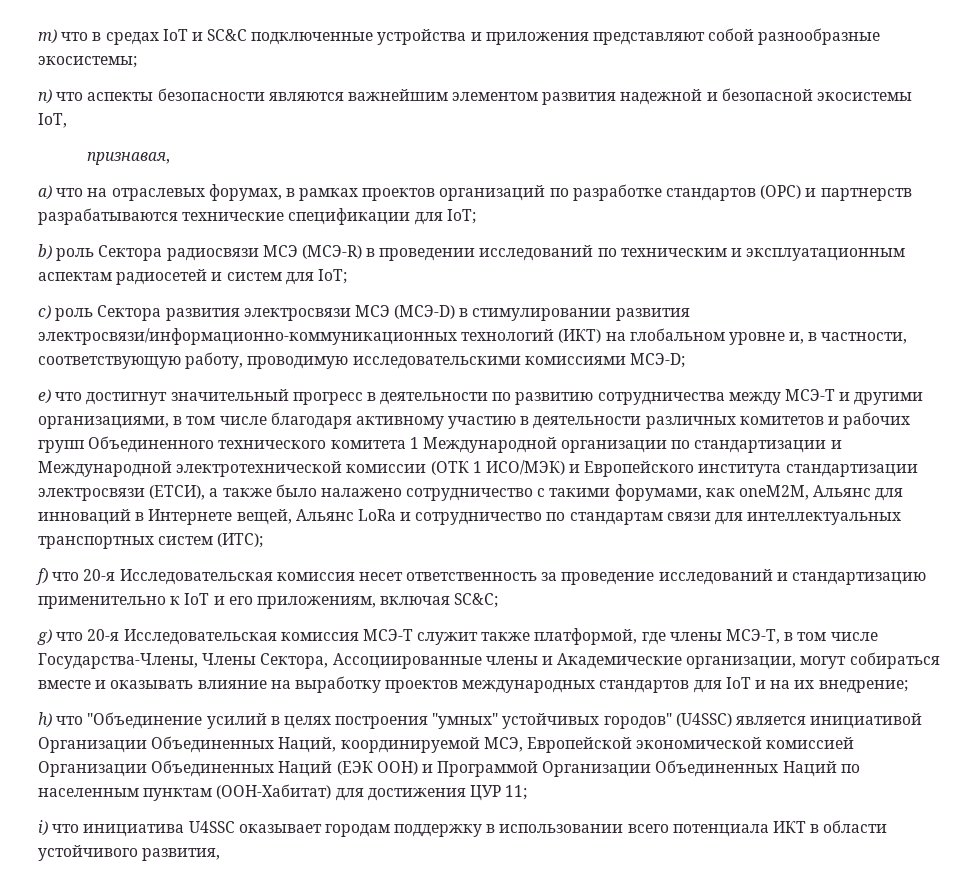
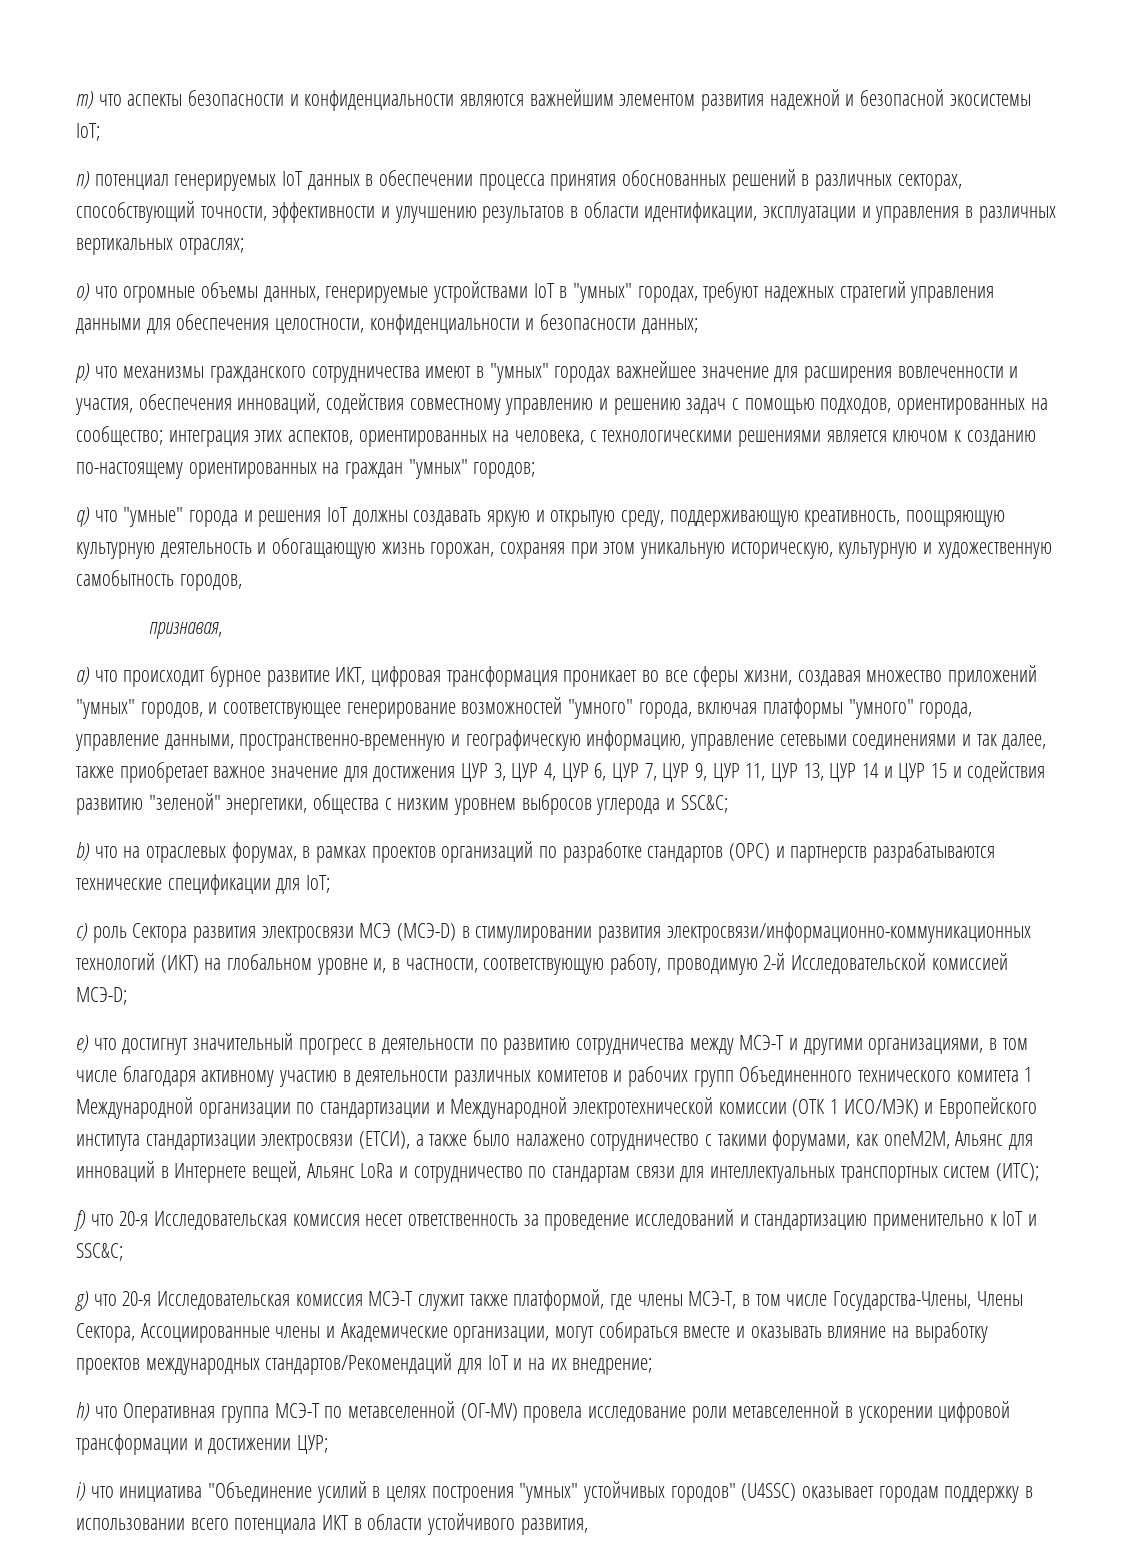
[92,28,881,45] [38,56,137,68] [38,88,265,104] в средах IoT и SC&C подключенные устройства и приложения представляют собой разнообразные экосистемы; // n) что аспекты безопасности -> [127,90,455,111] аспекты безопасности и конфиденциальности
[38,113,67,128] [87,152,171,165] [38,185,52,200] IoT, // признавая, // a) -> [76,123,100,141] [76,169,962,191] [76,201,1056,223] [76,238,244,255] [76,281,995,303] [76,314,698,335] [75,361,1019,383] [75,393,1048,415] [76,426,1036,447] [76,459,536,479] [76,507,1006,527] [76,538,1052,559] [76,570,242,591] [148,622,222,639] [76,665,1038,687] [76,697,973,719] [75,730,1047,751] [76,761,1046,783] [76,793,728,815] [76,842,90,861] IoT; // n) потенциал генерируемых IoT данных в обеспечении процесса принятия обоснованных решений в различных секторах, способствующий точности, эффективности и улучшению результатов в области идентификации, эксплуатации и управления в различных вертикальных отраслях; // o) что огромные объемы данных, генерируемые устройствами IoT в "умных" городах, требуют надежных стратегий управления данными для обеспечения целостности, конфиденциальности и безопасности данных; // p) что механизмы гражданского сотрудничества имеют в "умных" городах важнейшее значение для расширения вовлеченности и участия, обеспечения инноваций, содействия совместному управлению и решению задач с помощью подходов, ориентированных на сообщество; интеграция этих аспектов, ориентированных на человека, с технологическими решениями является ключом к созданию по-настоящему ориентированных на граждан "умных" городов; // q) что "умные" города и решения IoT должны создавать яркую и открытую среду, поддерживающую креативность, поощряющую культурную деятельность и обогащающую жизнь горожан, сохраняя при этом уникальную историческую, культурную и художественную самобытность городов, // признавая, // a) что происходит бурное развитие ИКТ, цифровая трансформация проникает во все сферы жизни, создавая множество приложений "умных" городов, и соответствующее генерирование возможностей "умного" города, включая платформы "умного" города, управление данными, пространственно-временную и географическую информацию, управление сетевыми соединениями и так далее, также приобретает важное значение для достижения ЦУР 3, ЦУР 4, ЦУР 6, ЦУР 7, ЦУР 9, ЦУР 11, ЦУР 13, ЦУР 14 и ЦУР 15 и содействия развитию "зеленой" энергетики, общества с низким уровнем выбросов углерода и SSC&C; // b)
[38,244,906,261] [38,269,347,285] // b) роль Сектора радиосвязи МСЭ (МСЭ-R) в проведении исследований по техническим и эксплуатационным аспектам радиосетей и систем для IoT; -> (331, 884) none
[352,356,626,369] исследовательскими комиссиями -> [763,953,1008,974] 2-й Исследовательской комиссией
[228,593,499,609] его приложениям, включая SC&C; -> [76,1243,123,1261] SSC&C;
[599,680,690,693] стандартов -> [265,1353,453,1375] стандартов/Рекомендаций
(84, 720) none -> [123,1401,1011,1423] [76,1434,329,1455] [76,1482,203,1502] Оперативная группа МСЭ-Т по метавселенной (ОГ-MV) провела исследование роли метавселенной в ускорении цифровой трансформации и достижении ЦУР; // i) что инициатива
[736,713,923,729] [38,736,855,753] [38,760,860,777] [38,784,528,801] [38,820,235,837] является инициативой Организации Объединенных Наций, координируемой МСЭ, Европейской экономической комиссией Организации Объединенных Наций (ЕЭК ООН) и Программой Организации Объединенных Наций по населенным пунктам (ООН-Хабитат) для достижения ЦУР 11; // i) что инициатива U4SSC -> (797, 1492) none

